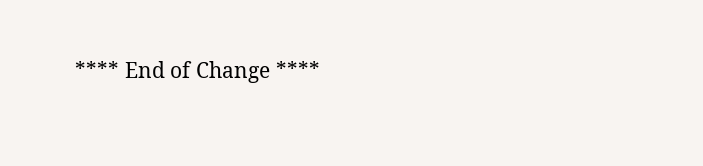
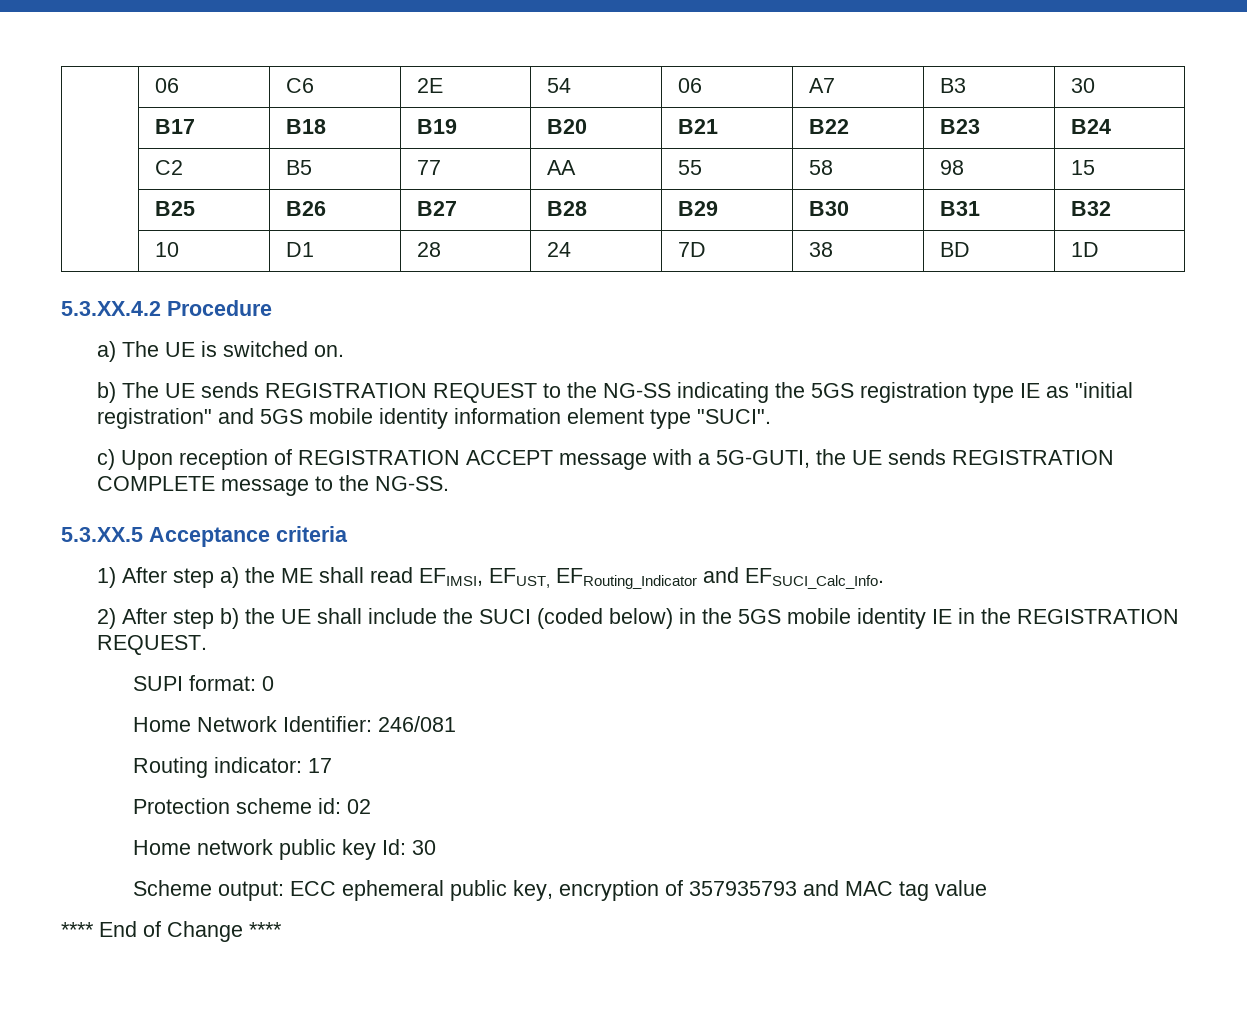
(75, 69) none -> [154,78,179,93] [285,78,314,93] [416,78,443,93] [546,78,571,93] [677,78,702,93] [808,78,835,93] [939,78,966,93] [1070,78,1095,93] [154,119,195,134] [285,119,326,134] [416,119,457,134] [546,119,587,134] [677,119,718,134] [808,119,849,134] [939,119,980,134] [1070,119,1111,134] [154,160,183,175] [285,160,312,175] [416,160,441,175] [546,160,576,175] [677,160,702,175] [808,160,833,175] [939,160,964,175] [1070,160,1095,175] [154,201,195,216] [285,201,326,216] [416,201,457,216] [546,201,587,216] [677,201,718,216] [808,201,849,216] [939,201,980,216] [1070,201,1111,216] [154,242,179,257] [285,242,314,257] [416,242,441,257] [546,242,571,257] [677,242,706,257] [808,242,833,257] [939,242,970,257] [1070,242,1099,257] [61,300,272,316] [97,341,345,362] [97,382,1134,403] [97,408,772,429] [97,449,1115,470] [97,475,450,496] [61,526,348,547] [97,567,885,589] [97,608,1180,629] [97,635,208,655] [133,675,275,691] [133,716,457,732] [133,757,333,778] [133,798,372,814] [133,839,437,860] [133,880,988,901] | 06 | C6 | 2E | 54 | 06 | A7 | B3 | 30 // | B17 | B18 | B19 | B20 | B21 | B22 | B23 | B24 // | C2 | B5 | 77 | AA | 55 | 58 | 98 | 15 // | B25 | B26 | B27 | B28 | B29 | B30 | B31 | B32 // | 10 | D1 | 28 | 24 | 7D | 38 | BD | 1D // 5.3.XX.4.2 Procedure // a) The UE is switched on. // b) The UE sends REGISTRATION REQUEST to the NG-SS indicating the 5GS registration type IE as "initial registration" and 5GS mobile identity information element type "SUCI". // c) Upon reception of REGISTRATION ACCEPT message with a 5G-GUTI, the UE sends REGISTRATION COMPLETE message to the NG-SS. // 5.3.XX.5 Acceptance criteria // 1) After step a) the ME shall read EFIMSI, EFUST, EFRouting_Indicator and EFSUCI_Calc_Info. // 2) After step b) the UE shall include the SUCI (coded below) in the 5GS mobile identity IE in the REGISTRATION REQUEST. // SUPI format: 0 // Home Network Identifier: 246/081 // Routing indicator: 17 // Protection scheme id: 02 // Home network public key Id: 30 // Scheme output: ECC ephemeral public key, encryption of 357935793 and MAC tag value //

